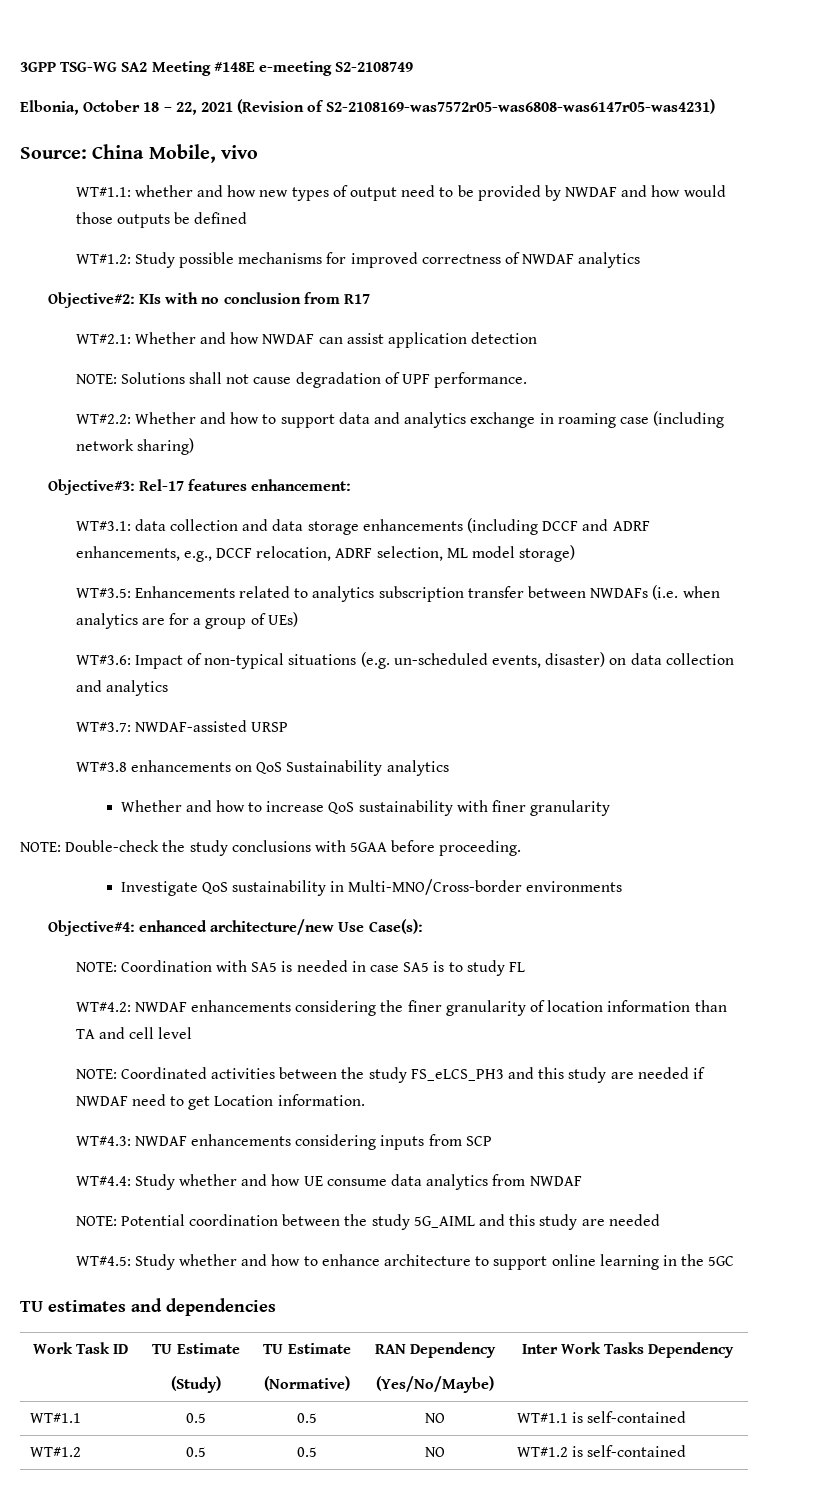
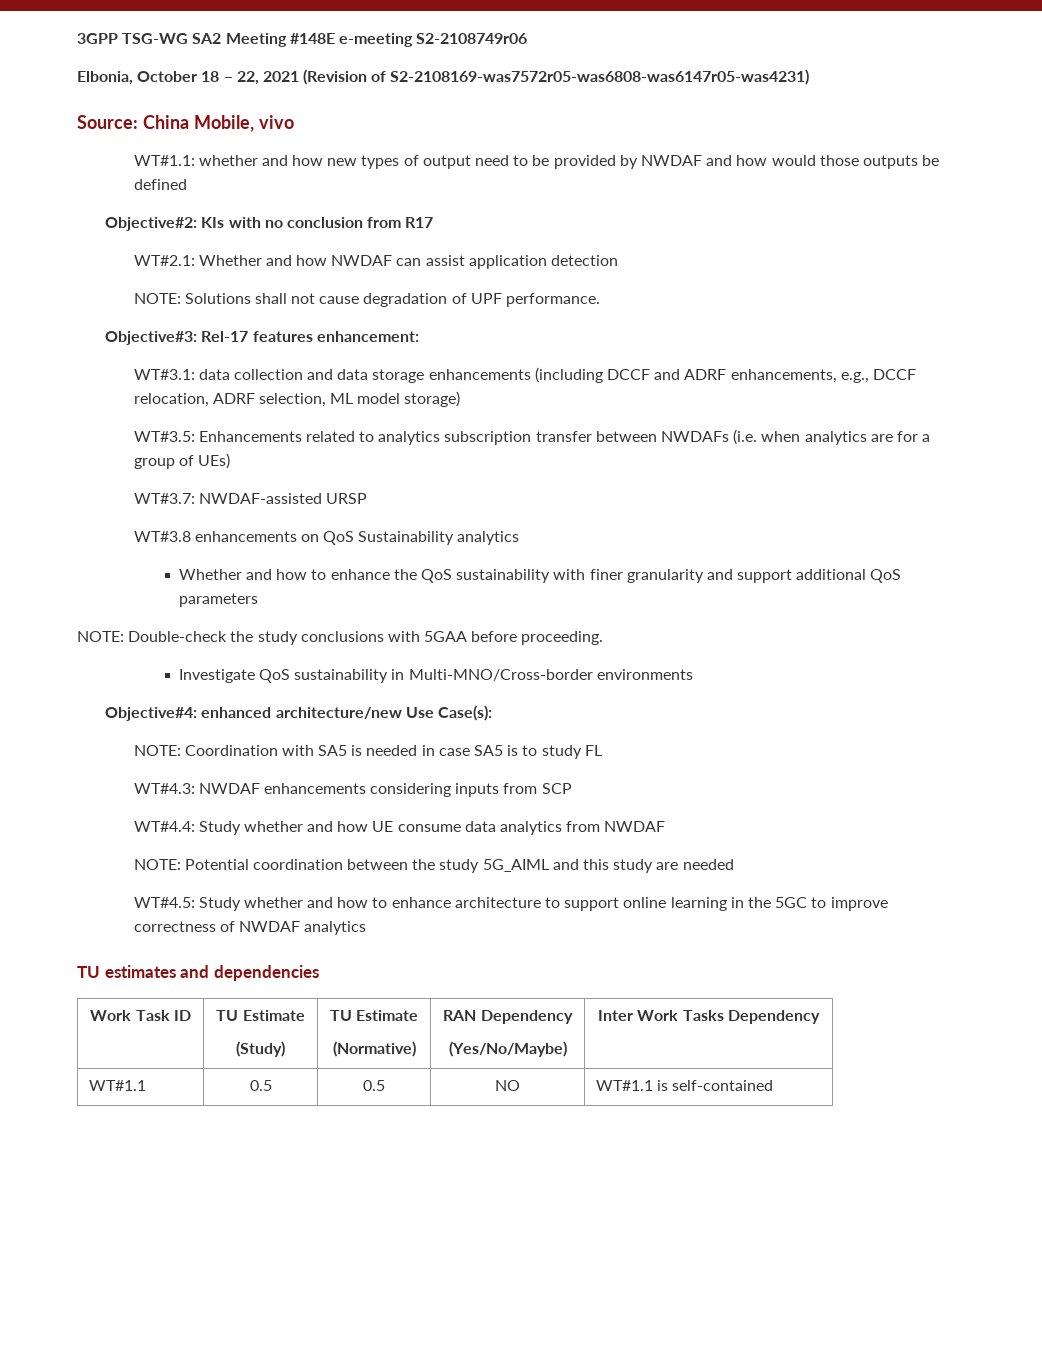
[335,62,414,72] S2-2108749 -> [416,33,528,44] S2-2108749r06
[75,252,641,268] // WT#1.2: Study possible mechanisms for improved correctness of NWDAF analytics -> (187, 184) none
[75,411,725,428] [75,438,194,455] // WT#2.2: Whether and how to support data and analytics exchange in roaming case (including network sharing) -> (601, 300) none
[75,652,734,669] [75,680,168,696] // WT#3.6: Impact of non-typical situations (e.g. un-scheduled events, disaster) on data collection and analytics -> (230, 461) none
[266,801,325,812] increase -> [330,569,417,580] enhance the
(611, 808) none -> [706,569,902,583] [178,593,258,607] and support additional QoS parameters
[75,1000,727,1016] [75,1027,193,1039] [75,1067,705,1083] [75,1094,365,1110] // WT#4.2: NWDAF enhancements considering the finer granularity of location information than TA and cell level // NOTE: Coordinated activities between the study FS_eLCS_PH3 and this study are needed if NWDAF need to get Location information. -> (602, 750) none
(735, 1261) none -> [811,897,888,911] [133,921,367,935] to improve correctness of NWDAF analytics
[29,1447,81,1457] [186,1447,206,1457] [297,1447,317,1457] [425,1447,445,1457] [516,1445,687,1457] // WT#1.2 | 0.5 | 0.5 | NO | WT#1.2 is self-contained -> (773, 1085) none

